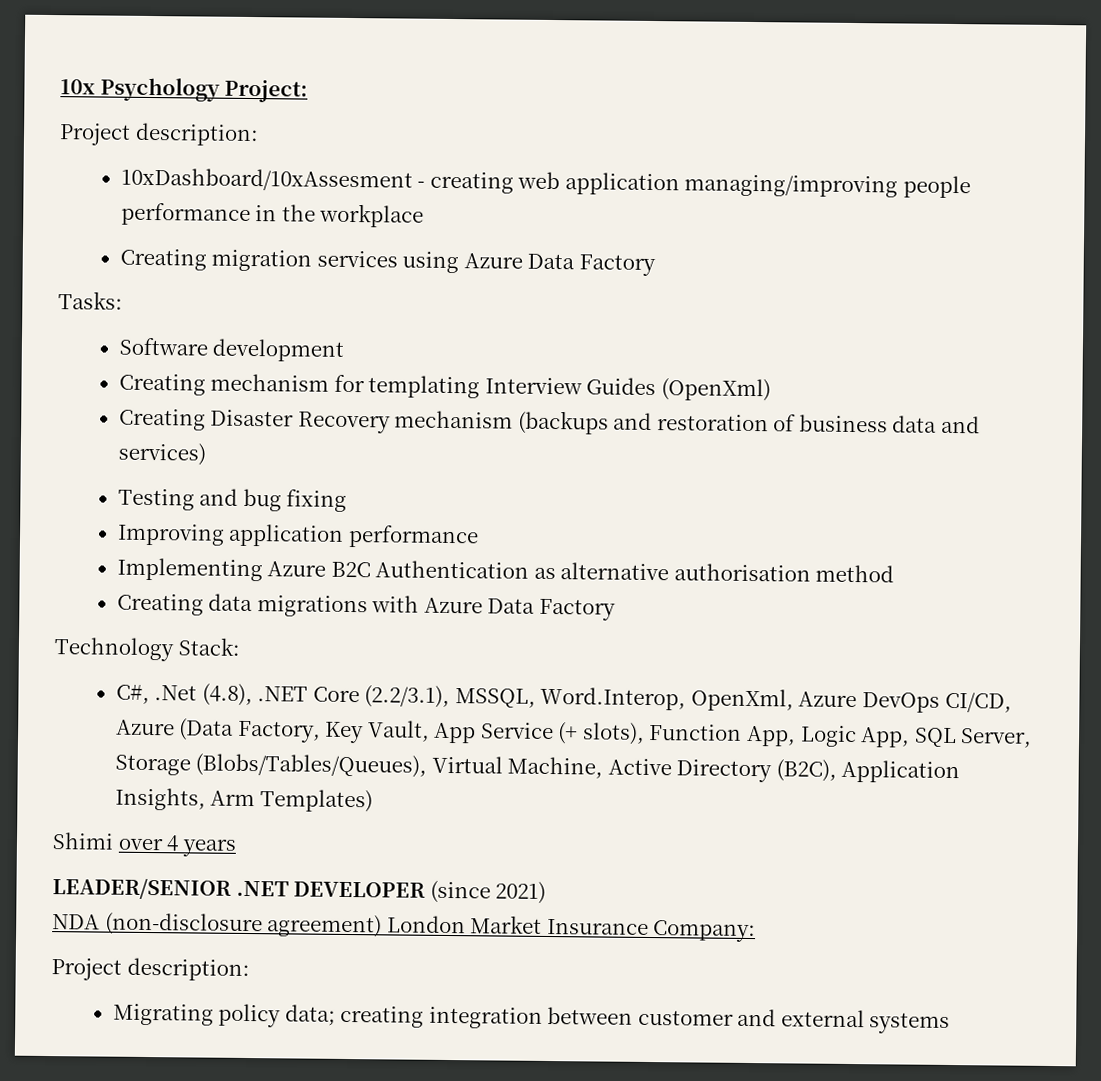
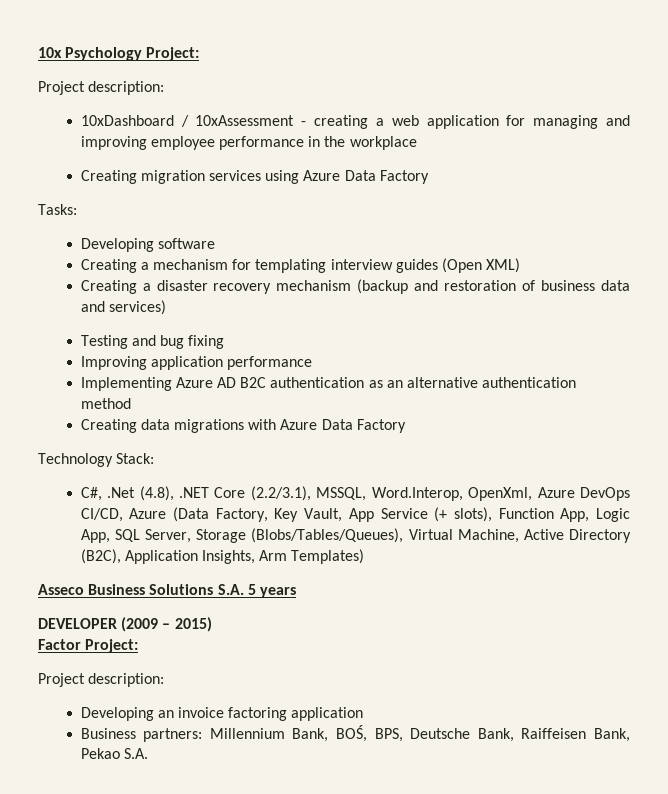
[120,167,413,192] 10xDashboard/10xAssesment -> [80,115,295,127] 10xDashboard / 10xAssessment
(514, 182) none -> [375,118,384,126] a
[684,174,971,199] managing/improving people -> [506,115,631,129] [80,136,215,150] for managing and improving employee
[118,337,345,362] [118,373,206,396] Software development // Creating -> [80,238,215,252] [80,259,149,273] Developing software // Creating a
[484,377,771,402] [118,408,609,435] Interview Guides (OpenXml) // Creating Disaster Recovery mechanism (backups -> [330,258,521,273] [80,279,409,294] interview guides (Open XML) // Creating a disaster recovery mechanism (backup
[330,560,811,582] B2C Authentication as alternative authorisation -> [217,377,577,388] AD B2C authentication as an alternative authentication
[52,832,237,857] [52,878,547,904] [52,912,757,943] [51,957,250,982] [112,1003,951,1034] Shimi over 4 years // LEADER/SENIOR .NET DEVELOPER (since 2021) // NDA (non-disclosure agreement) London Market Insurance Company: // Project description: // Migrating policy data; creating integration between customer and external systems -> [38,584,296,598] [38,617,212,632] [38,639,139,653] [38,673,165,687] [80,707,364,721] [80,725,631,742] [80,748,148,759] Asseco Business Solutions S.A. 5 years // DEVELOPER (2009 – 2015) // Factor Project: // Project description: // Developing an invoice factoring application // Business partners: Millennium Bank, BOŚ, BPS, Deutsche Bank, Raiffeisen Bank, Pekao S.A.

